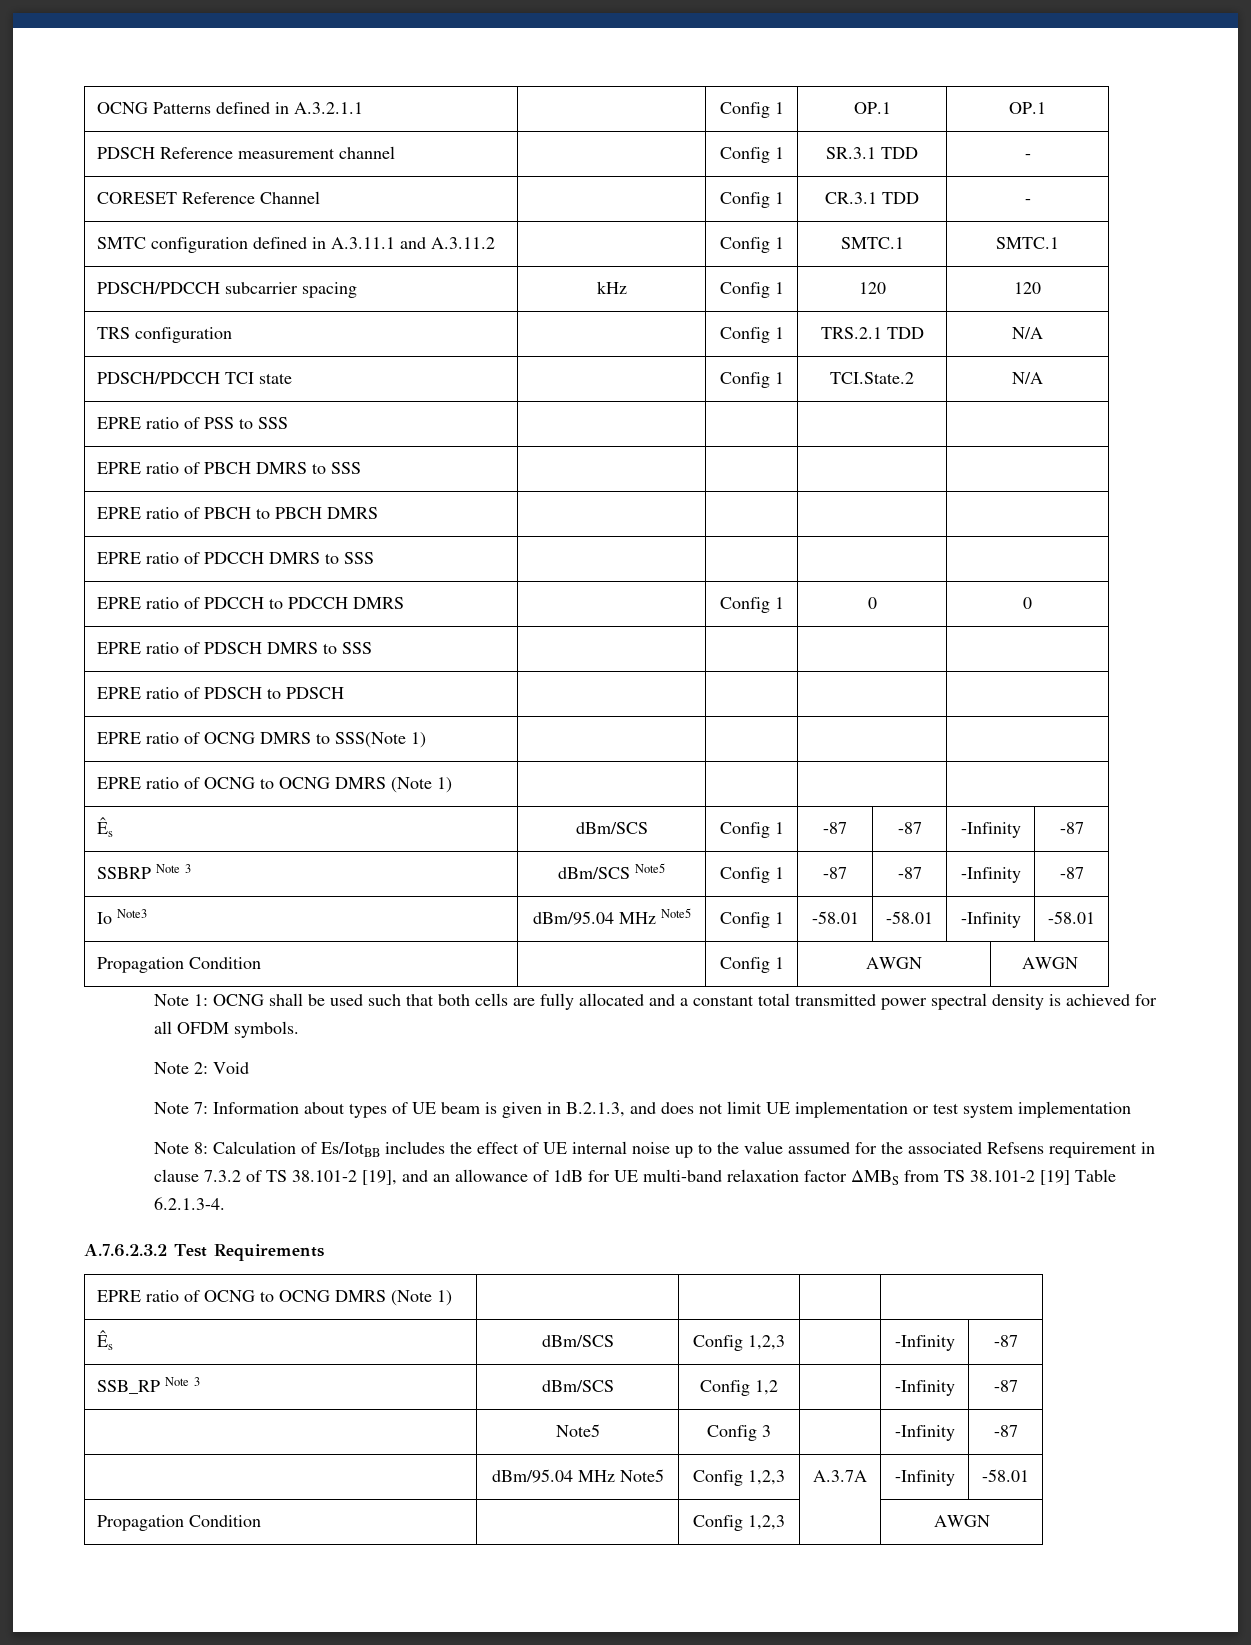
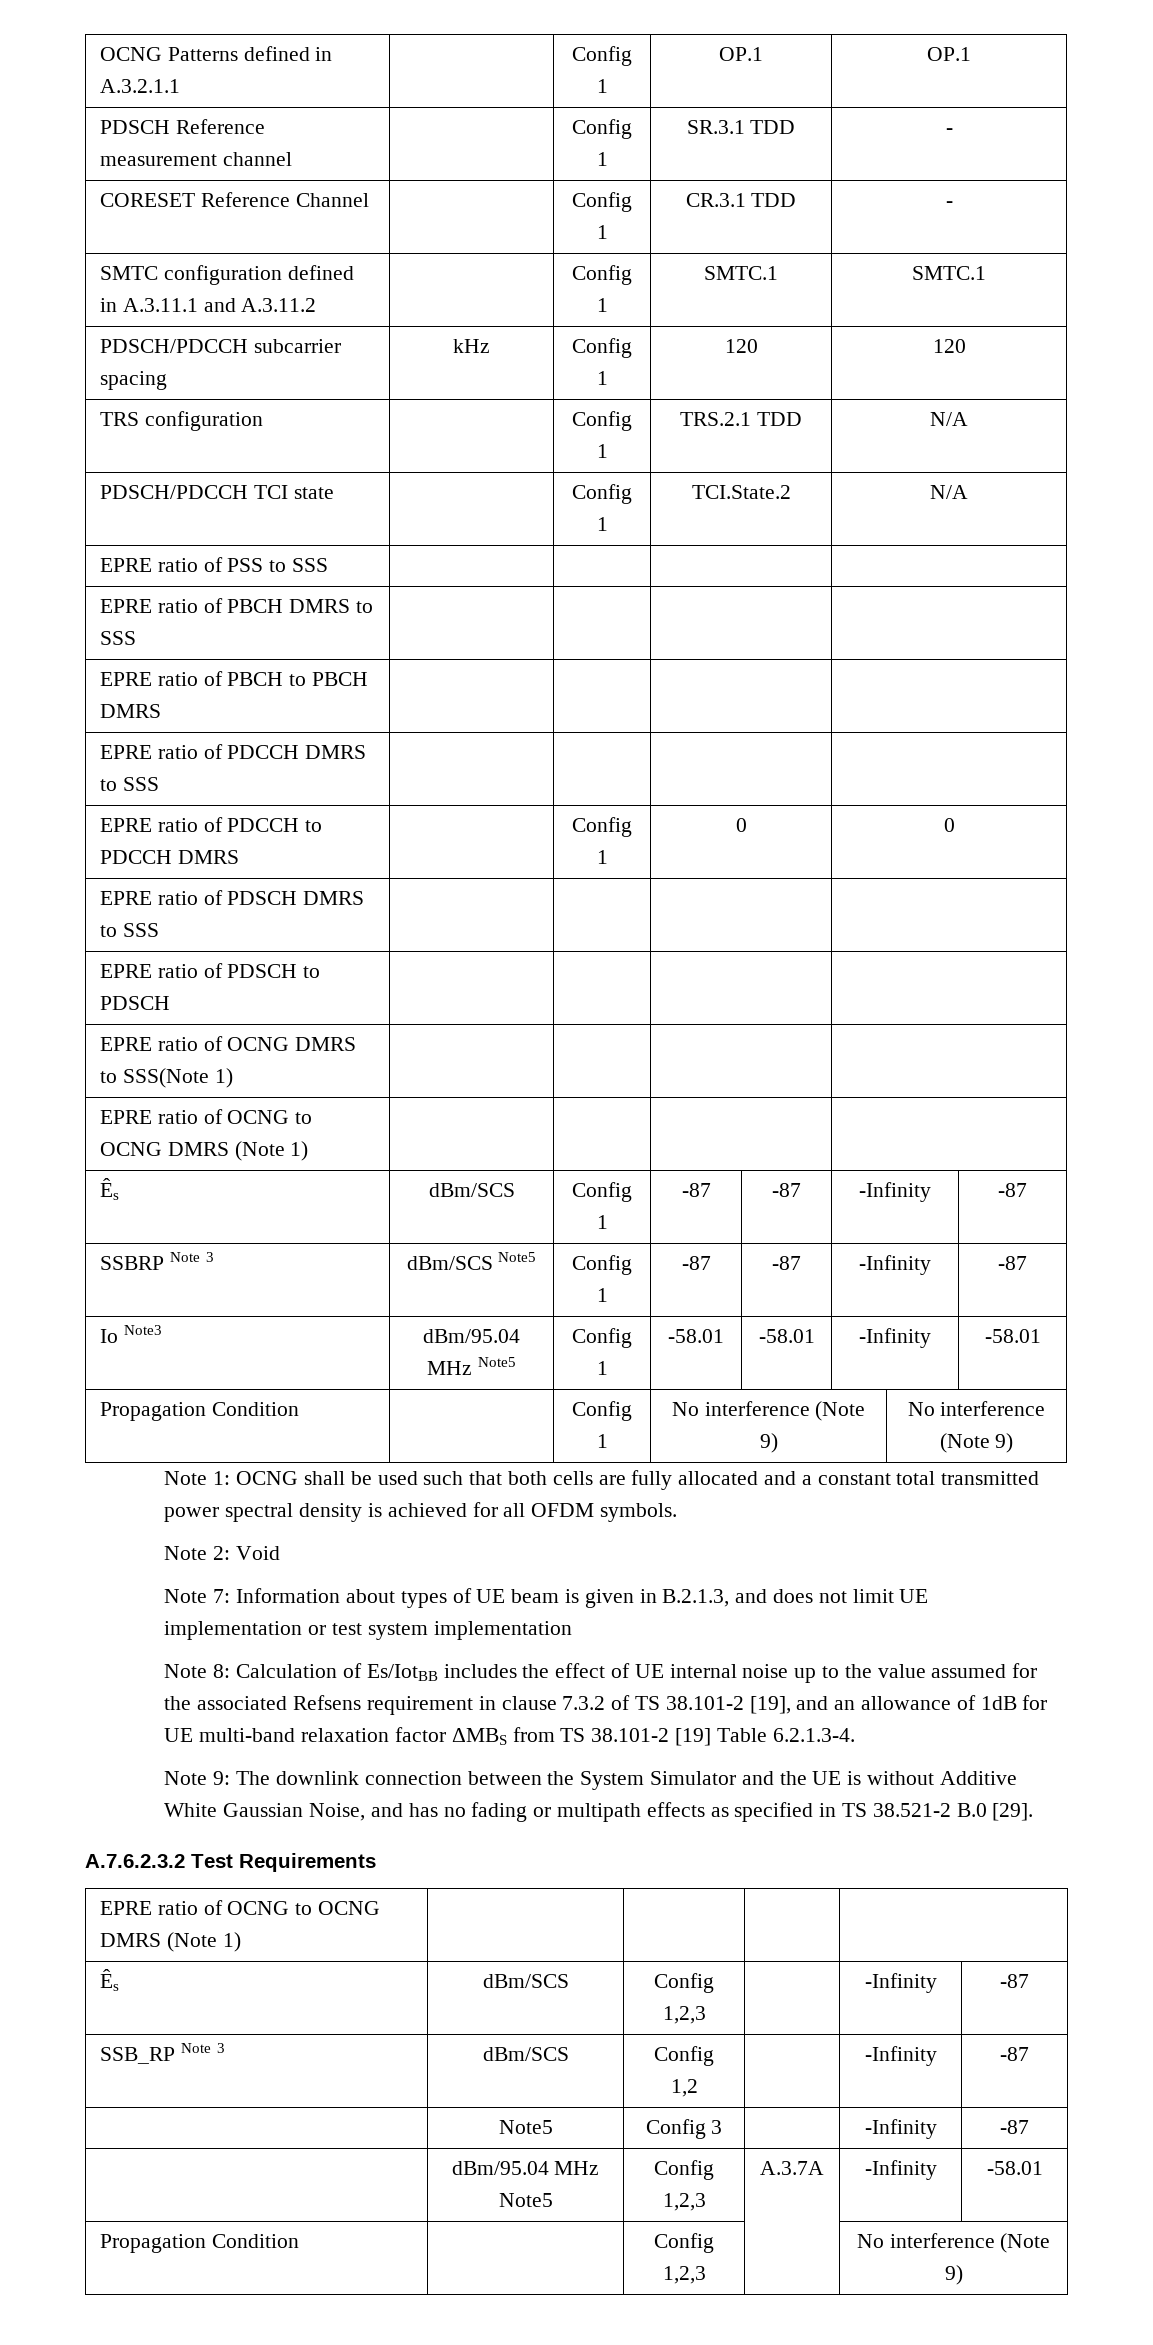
[866,957,922,969] [1021,957,1078,969] AWGN | AWGN -> [671,1401,866,1421] [759,1433,778,1453] [907,1401,1046,1416] [939,1433,1014,1453] No interference (Note 9) | No interference (Note 9)
(225, 1203) none -> [164,1771,1017,1790] [164,1802,1034,1822] // Note 9: The downlink connection between the System Simulator and the UE is without Additive White Gaussian Noise, and has no fading or multipath effects as specified in TS 38.521-2 B.0 [29].
[933,1515,990,1527] AWGN -> [856,2233,1051,2253] [944,2265,963,2285] No interference (Note 9)

